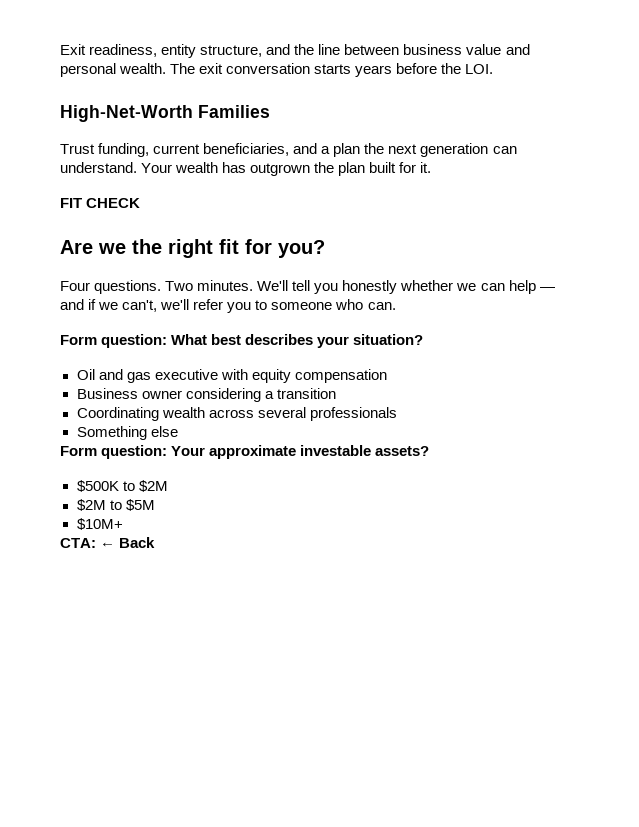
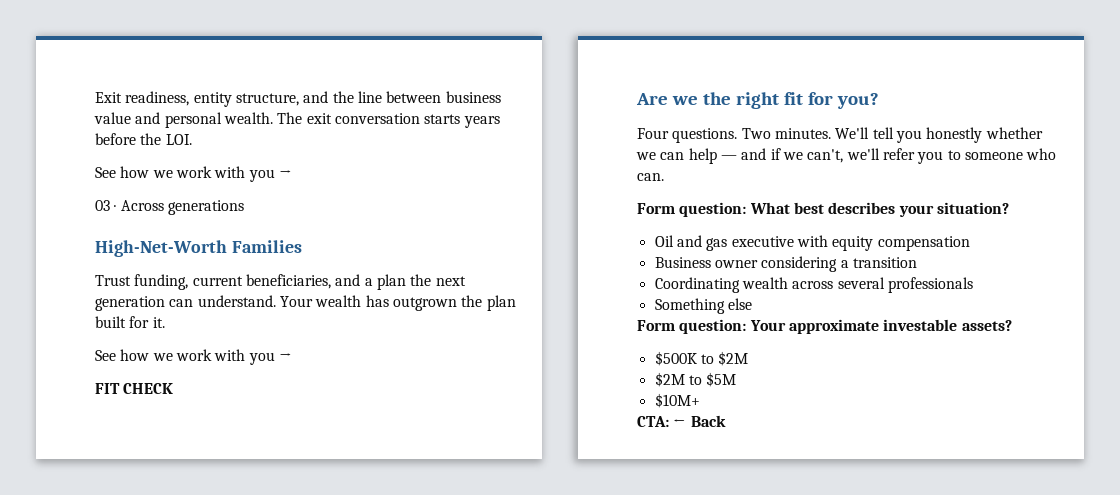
(494, 69) none -> [95,166,292,182] [95,200,244,215] // See how we work with you → // 03 · Across generations
(432, 167) none -> [95,349,292,365] // See how we work with you →

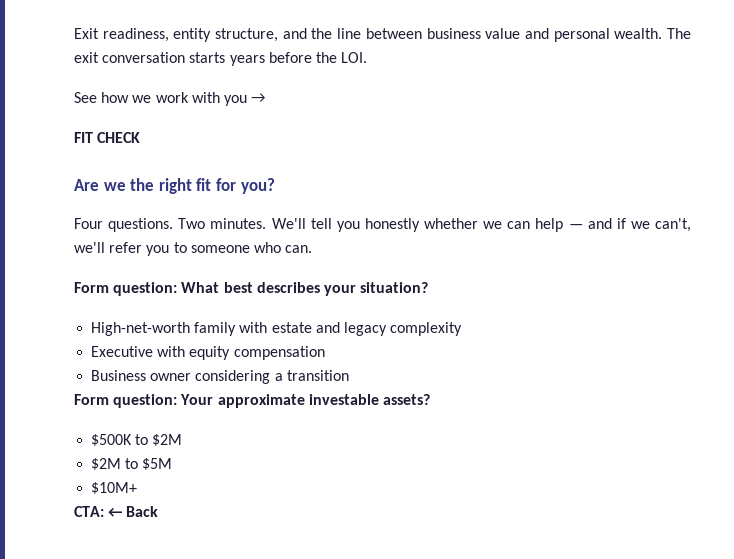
[95,200,244,215] [95,240,302,257] [95,274,466,290] [95,295,516,311] [95,316,165,328] [95,349,292,365] // 03 · Across generations // High-Net-Worth Families // Trust funding, current beneficiaries, and a plan the next generation can understand. Your wealth has outgrown the plan built for it. // See how we work with you → -> (266, 98) none
[654,235,794,251] Oil and gas executive -> [91,322,463,336] [91,346,154,357] High-net-worth family with estate and legacy complexity // Executive
[654,277,973,293] [654,298,752,314] // Coordinating wealth across several professionals // Something else -> (349, 375) none

